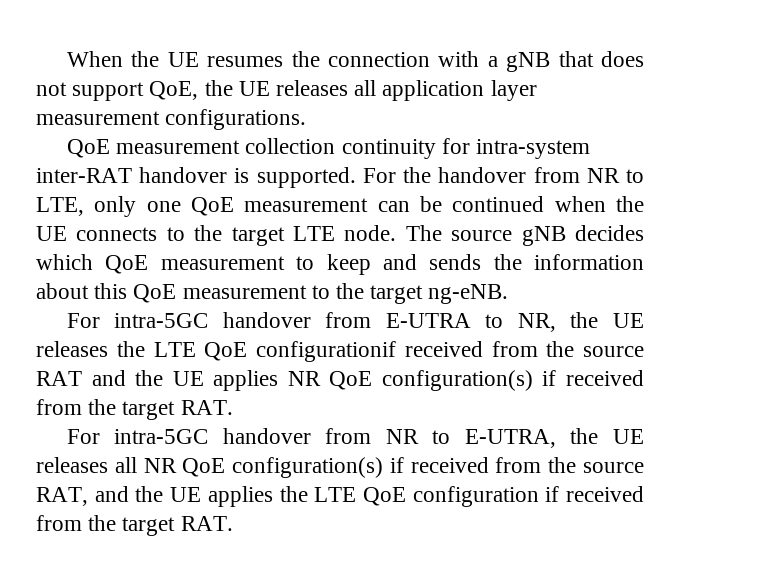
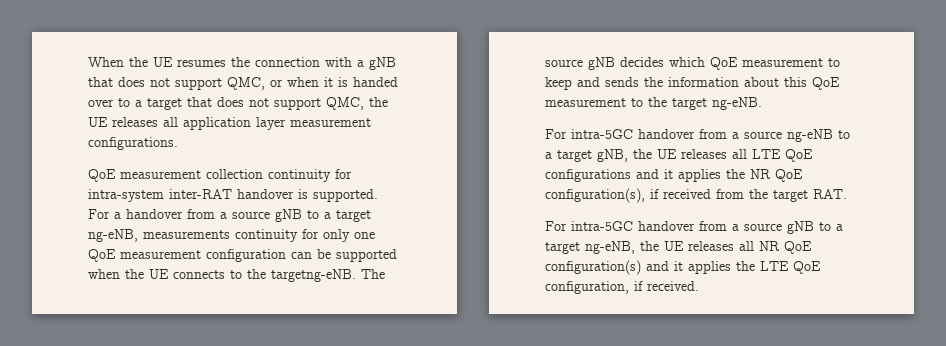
[149,81,199,100] QoE, -> [227,77,398,90] [88,97,364,110] QMC, or when it is handed over to a target that does not support QMC,
[403,167,644,183] [36,197,84,216] the handover from NR to LTE, -> [114,209,371,222] [88,229,319,242] a handover from a source gNB to a target ng-eNB, measurements continuity for
(369, 205) none -> [206,249,286,262] configuration
[452,196,545,212] continued -> [336,249,397,262] supported
[231,225,397,246] target LTE node. -> [271,269,356,282] targetng-eNB.
[385,312,644,332] [36,341,644,362] [36,370,533,391] E-UTRA to NR, the UE releases the LTE QoE configurationif received from the source RAT and the UE applies NR QoE configuration(s) -> [732,129,850,142] [545,149,813,162] [545,169,803,182] [545,188,645,203] a source ng-eNB to a target gNB, the UE releases all LTE QoE configurations and it applies the NR QoE configuration(s),
[385,429,556,448] NR to E-UTRA, -> [732,221,843,234] [545,241,635,254] a source gNB to a target ng-eNB,
[389,457,644,473] [36,486,644,507] [36,515,233,536] if received from the source RAT, and the UE applies the LTE QoE configuration if received from the target RAT. -> [646,261,821,274] [545,281,699,294] and it applies the LTE QoE configuration, if received.

